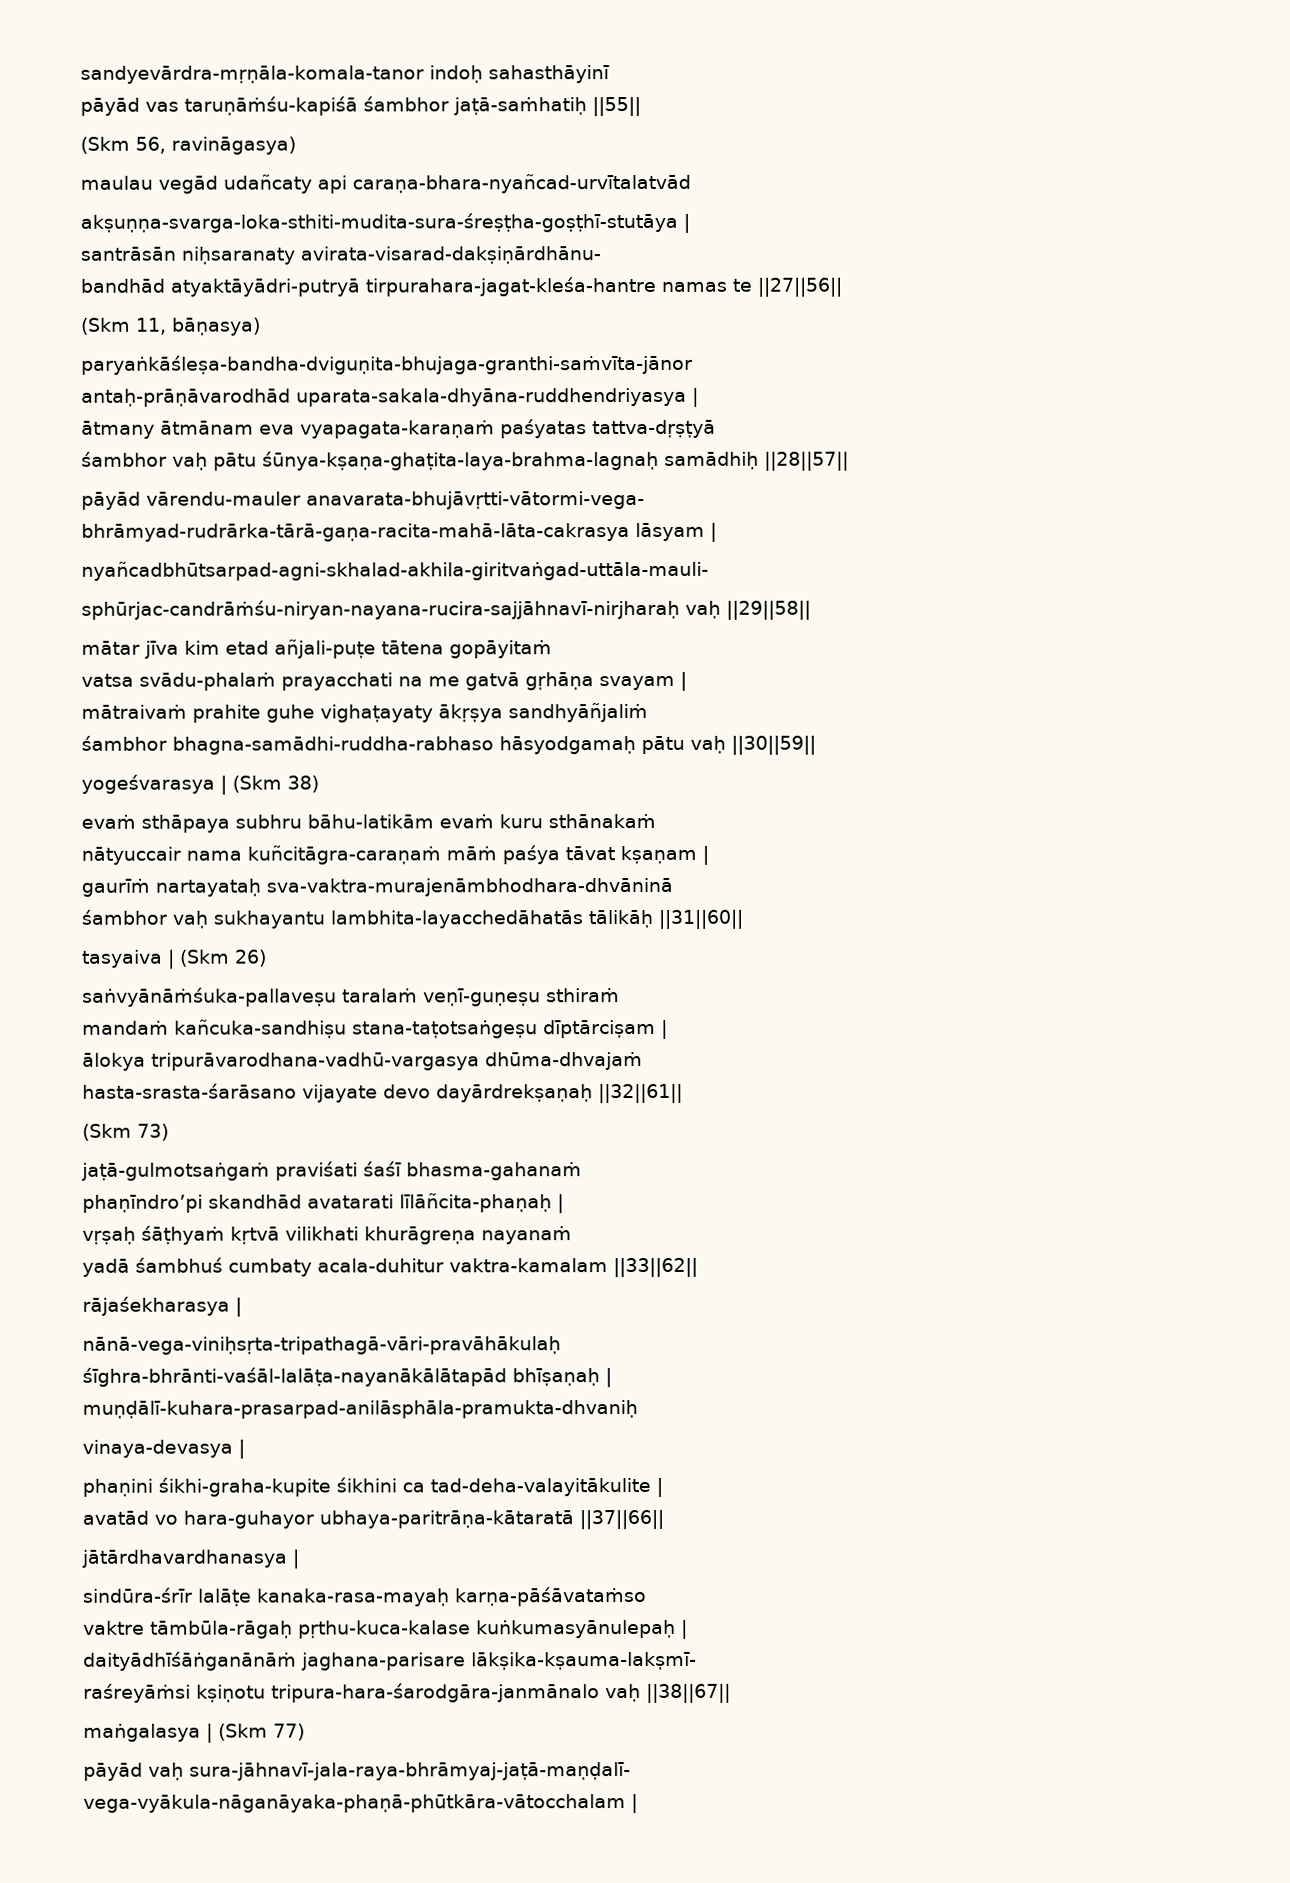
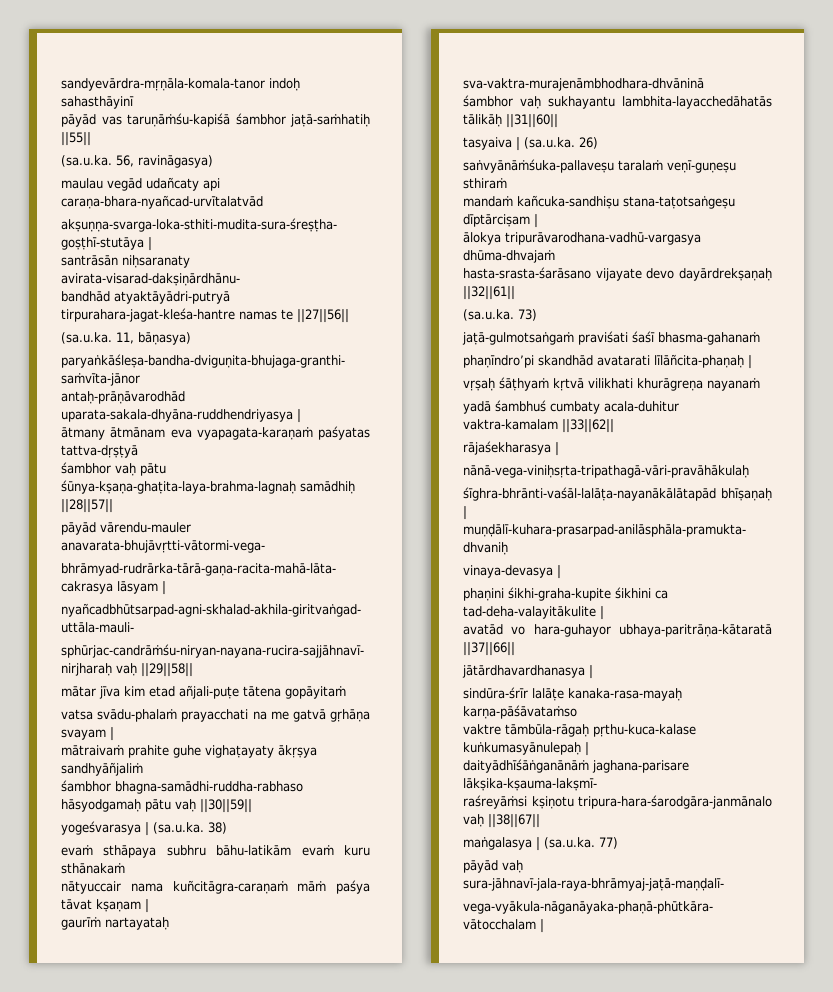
[80,136,130,154] (Skm -> [61,155,112,167] (sa.u.ka.
[81,317,131,335] (Skm -> [61,332,112,344] (sa.u.ka.
[232,775,282,793] (Skm -> [153,822,204,834] (sa.u.ka.
[180,949,230,967] (Skm -> [524,137,575,149] (sa.u.ka.
[82,1123,132,1141] (Skm -> [463,309,514,321] (sa.u.ka.
[218,1723,268,1741] (Skm -> [544,837,595,849] (sa.u.ka.

